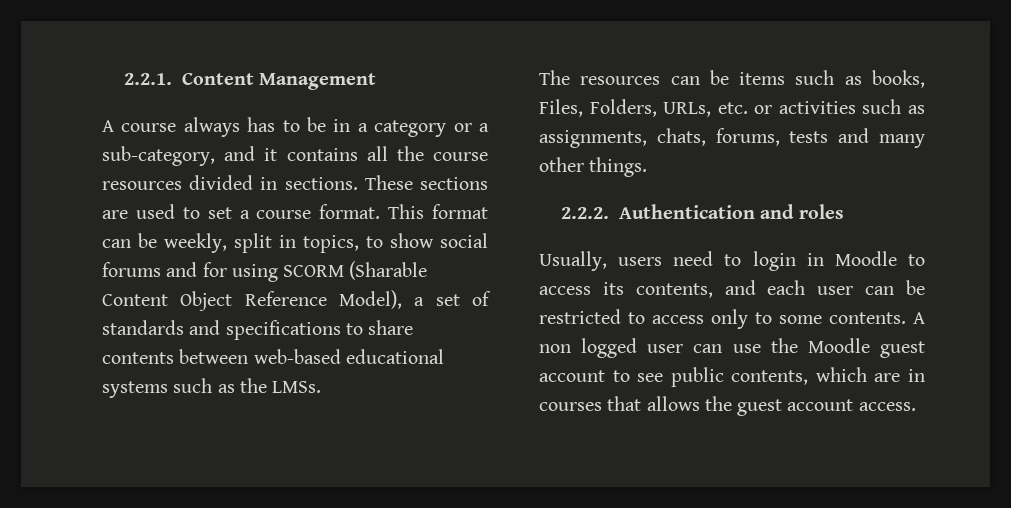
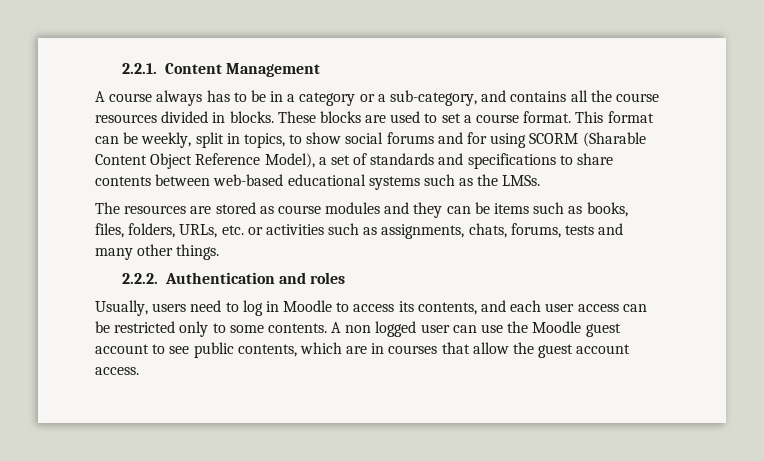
[264,148,278,161] it -> (507, 96) none
[284,175,488,190] sections. These sections -> [229,111,361,123] blocks. These blocks
(661, 80) none -> [190,202,443,218] are stored as course modules and they
[539,99,657,117] Files, Folders, -> [95,223,176,238] files, folders,
[752,251,796,271] login -> [242,300,263,316] log
(854, 290) none -> [577,304,619,312] access
[628,312,704,324] to access -> (176, 327) none
[646,396,700,411] allows -> [472,342,509,354] allow

